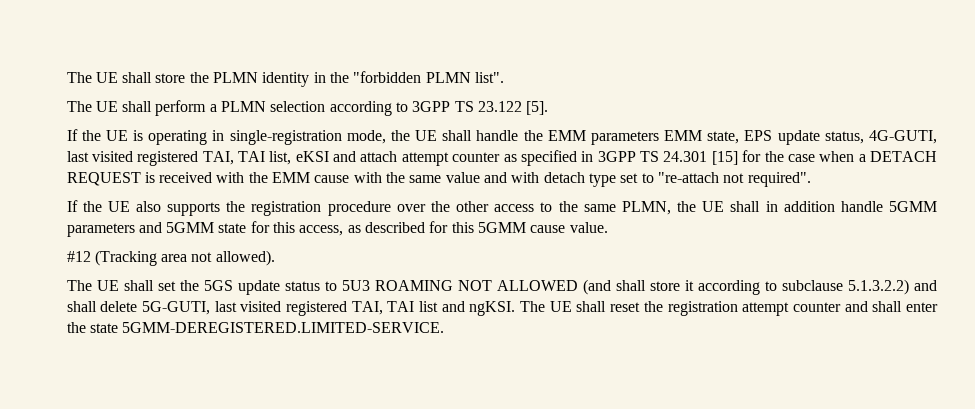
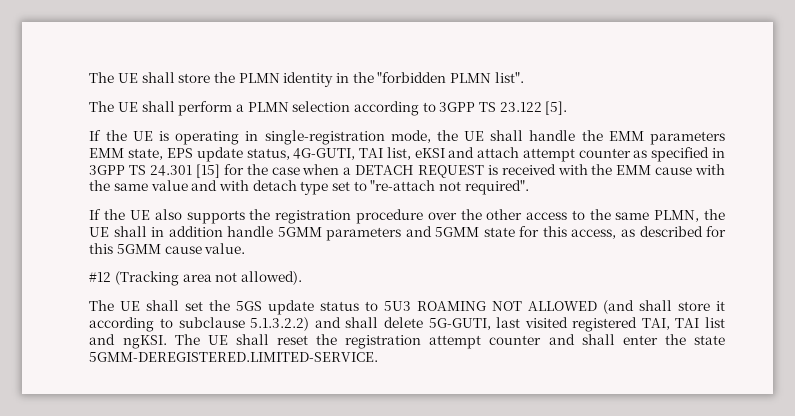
[66,151,234,166] last visited registered TAI, -> (356, 154) none

